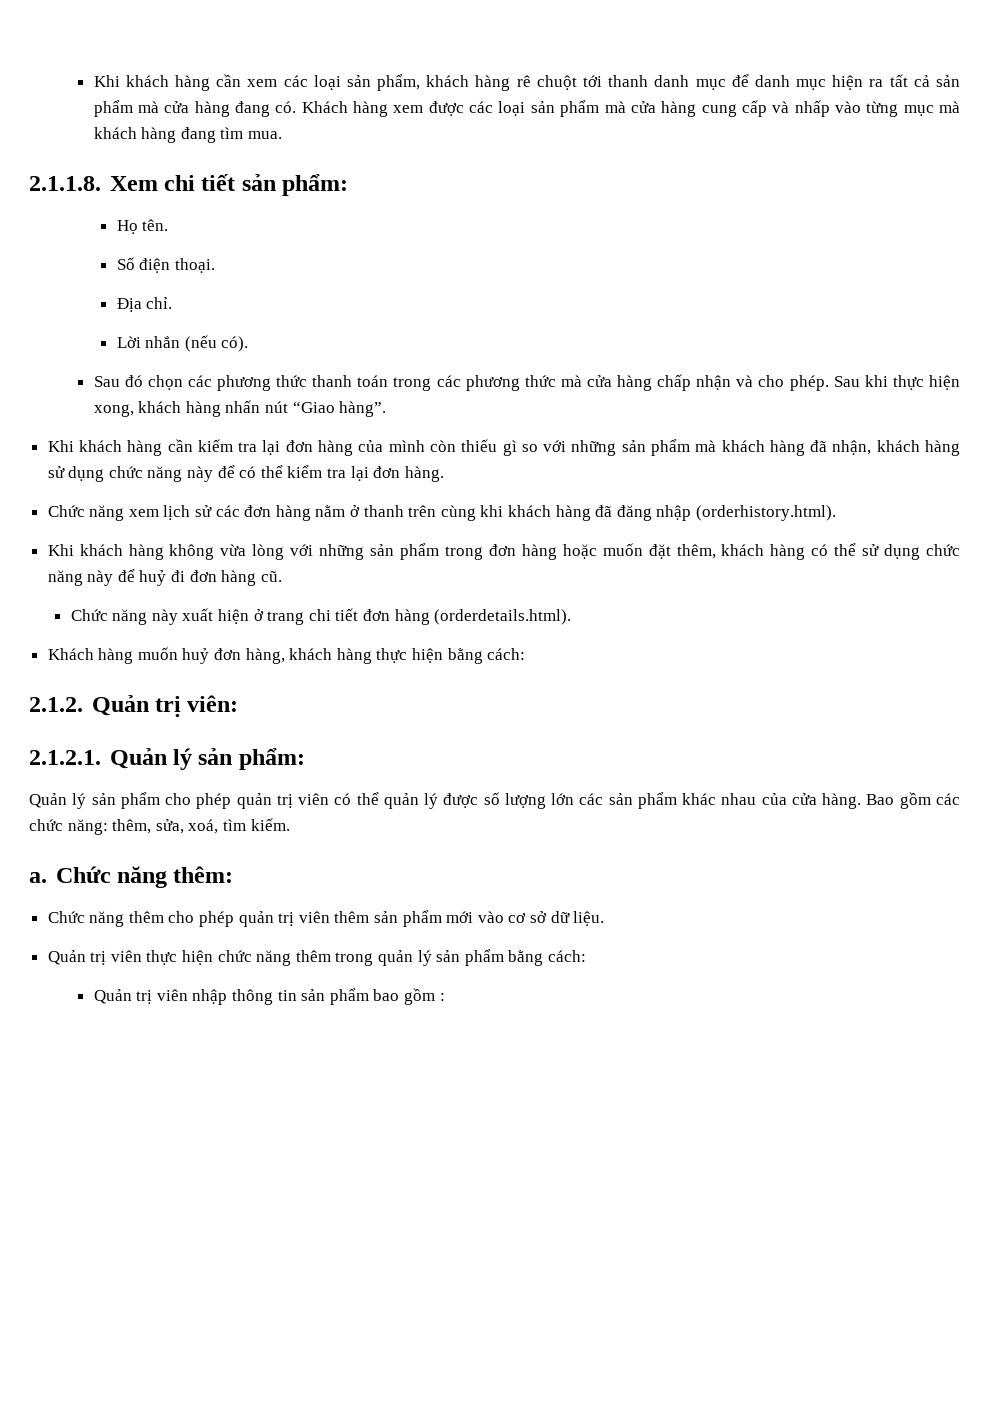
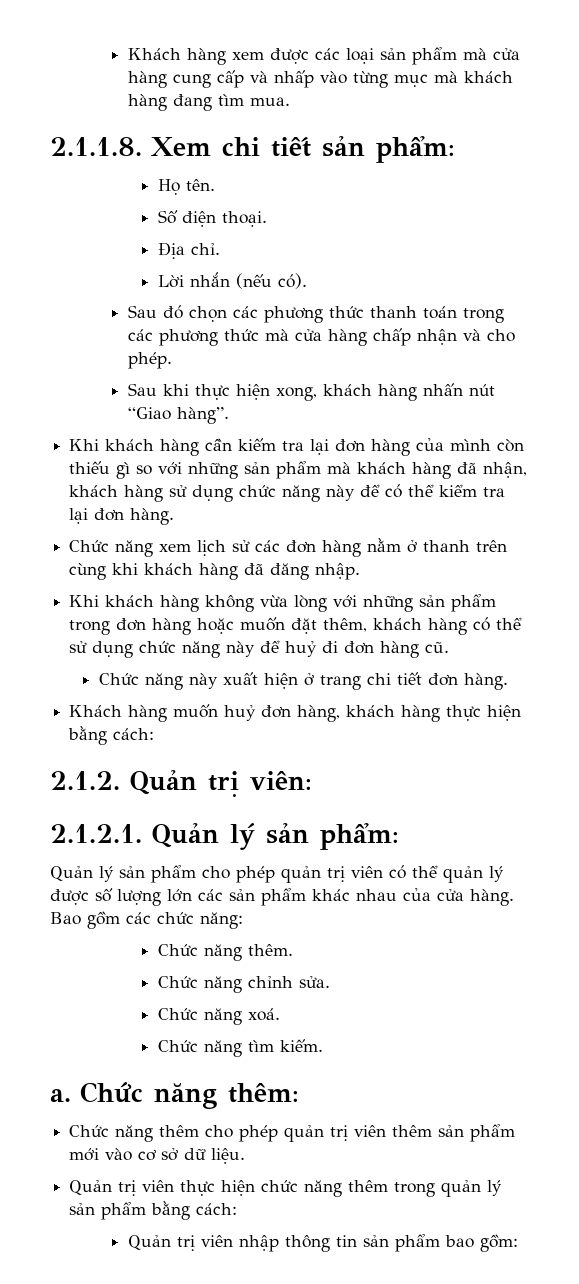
[93,74,961,91] [93,100,297,117] Khi khách hàng cần xem các loại sản phẩm, khách hàng rê chuột tới thanh danh mục để danh mục hiện ra tất cả sản phẩm mà cửa hàng đang có. -> (128, 54) none
(829, 383) none -> (173, 360) //
[656,505,836,521] nhập (orderhistory.html). -> [315,563,361,580] nhập.
[394,609,572,625] hàng (orderdetails.html). -> [463,673,508,690] hàng.
[112,819,219,834] thêm, sửa, xoá, -> [157,944,293,961] [157,976,330,993] [157,1008,280,1025] [157,1040,242,1057] // Chức năng thêm. // Chức năng chỉnh sửa. // Chức năng xoá. // Chức năng
[403,988,445,1005] gồm : -> [480,1234,519,1252] gồm:

